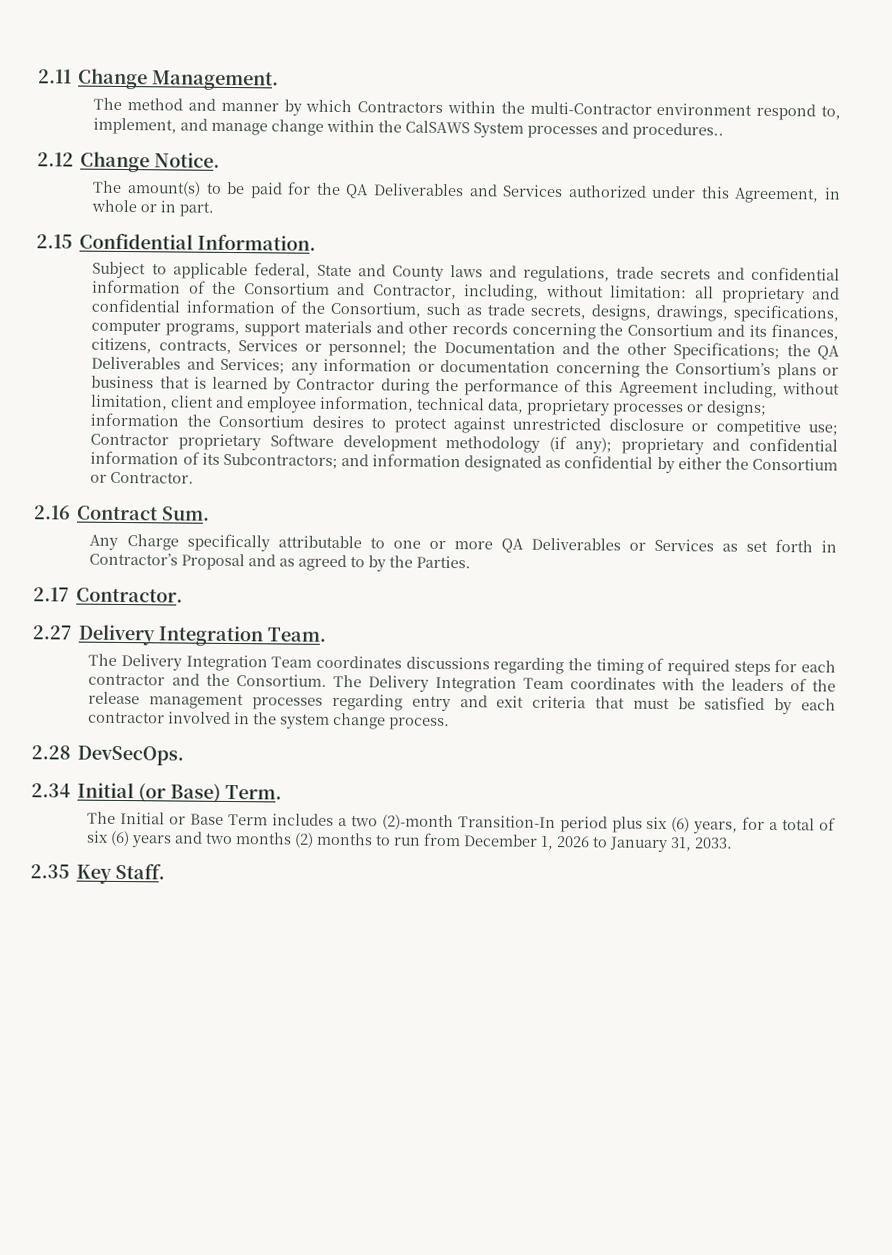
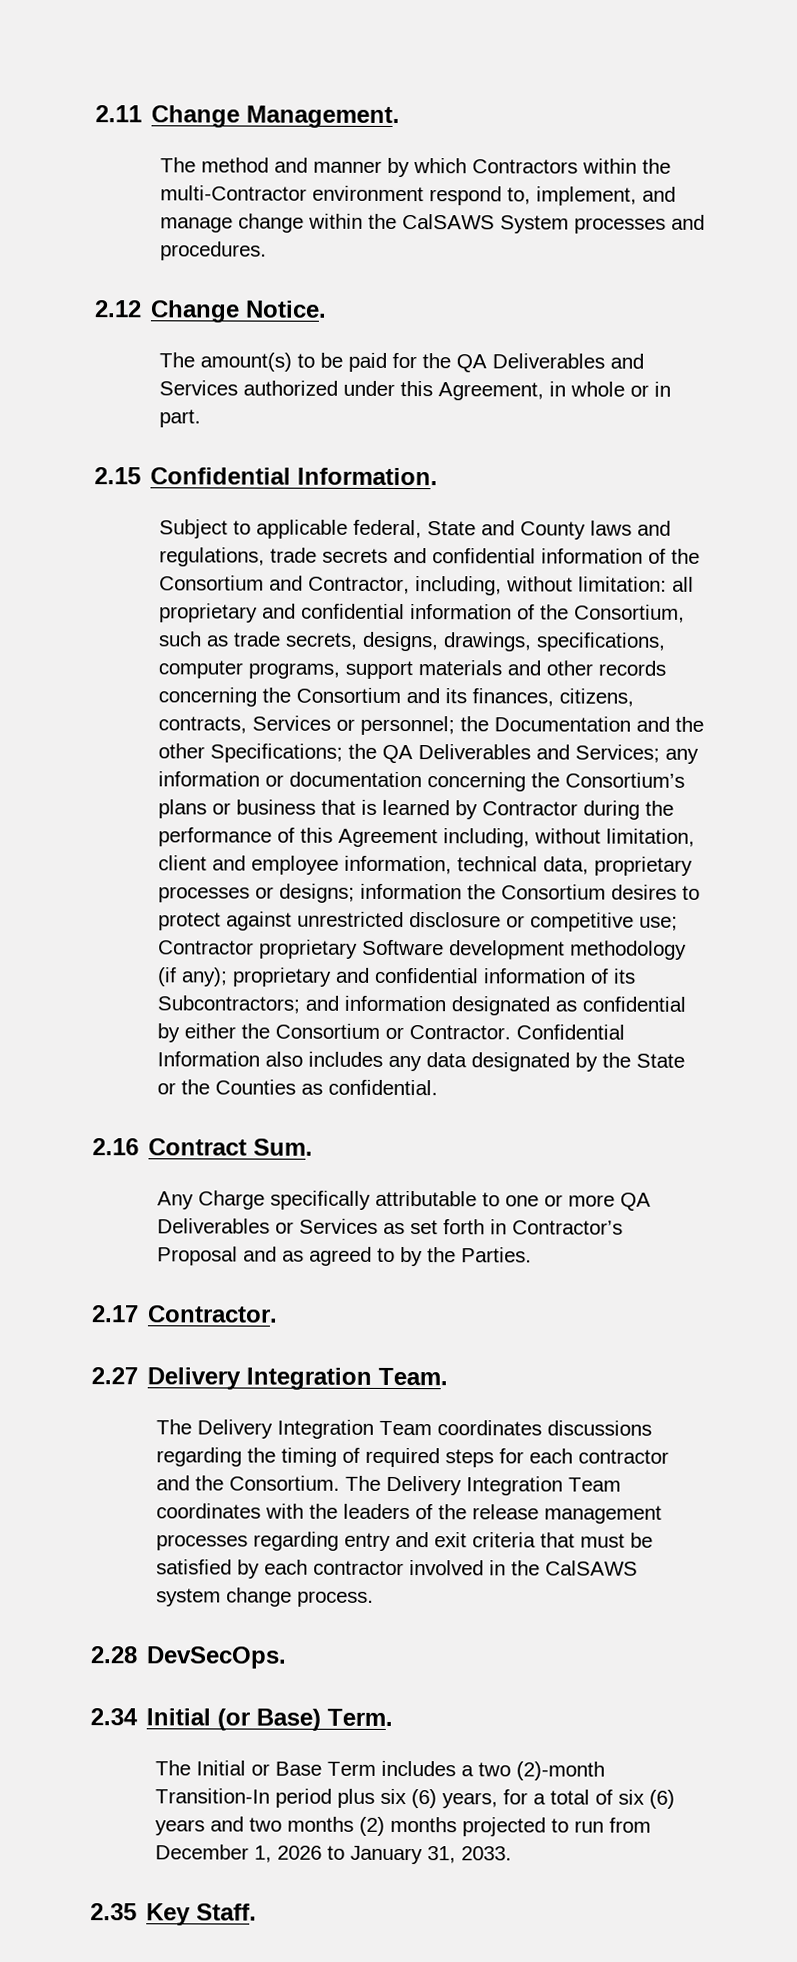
[632,122,725,140] procedures.. -> [160,241,268,261] procedures.
(195, 477) none -> [516,1024,626,1040] [157,1051,686,1072] [157,1079,439,1096] Confidential Information also includes any data designated by the State or the Counties as confidential.
(278, 718) none -> [545,1560,639,1576] CalSAWS
(374, 839) none -> [462,1817,547,1837] projected

